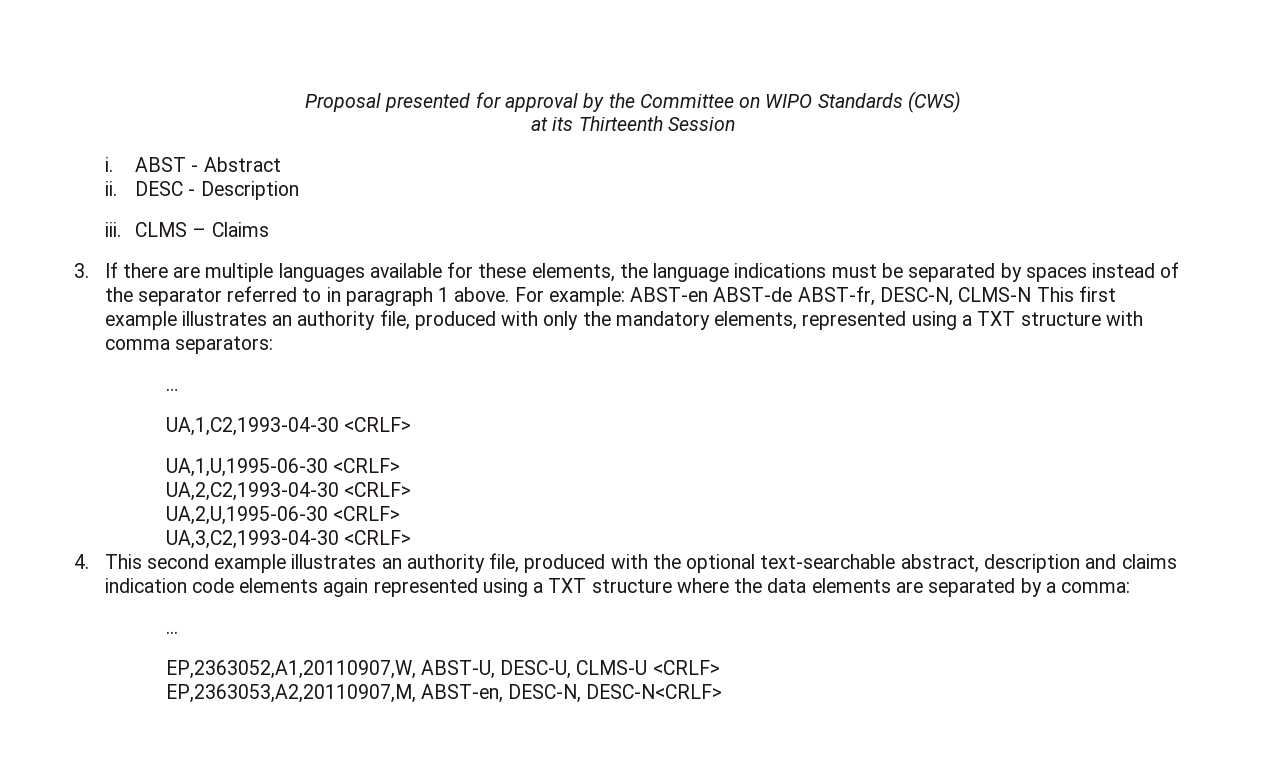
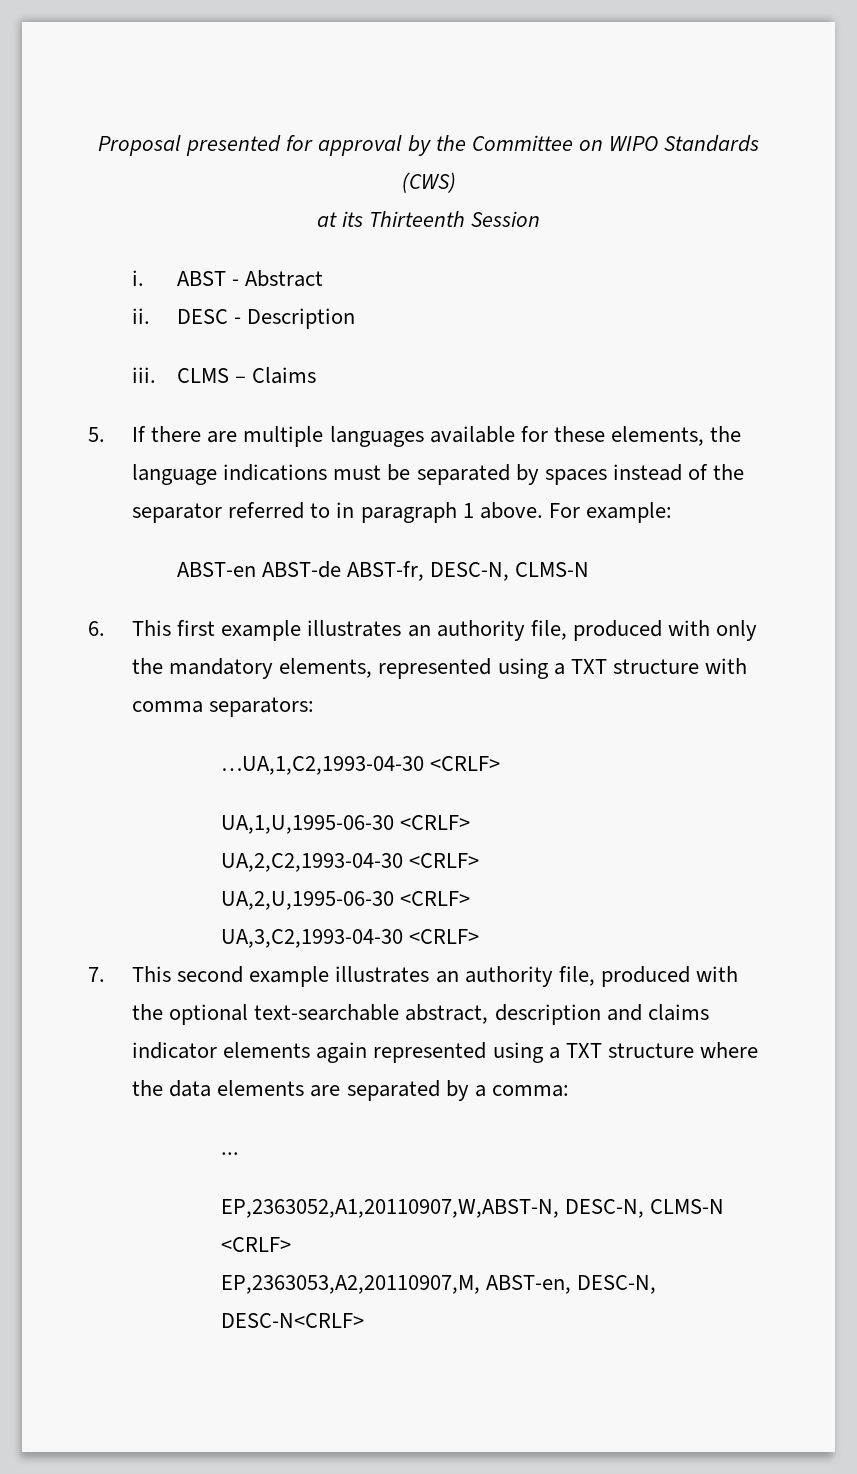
[74,263,89,278] 3. -> [88,427,105,442] 5.
(625, 296) none -> (672, 512) //
(1032, 294) none -> [88,621,105,636] // 6.
[165,388,178,391] [165,417,339,436] … // UA,1,C2,1993-04-30 -> [220,756,424,775] …UA,1,C2,1993-04-30
[74,554,89,569] 4. -> [88,967,105,982] 7.
[104,578,234,593] indication code -> [132,1042,218,1059] indicator
[165,660,648,679] EP,2363052,A1,20110907,W, ABST-U, DESC-U, CLMS-U -> [220,1199,724,1218] EP,2363052,A1,20110907,W,ABST-N, DESC-N, CLMS-N

